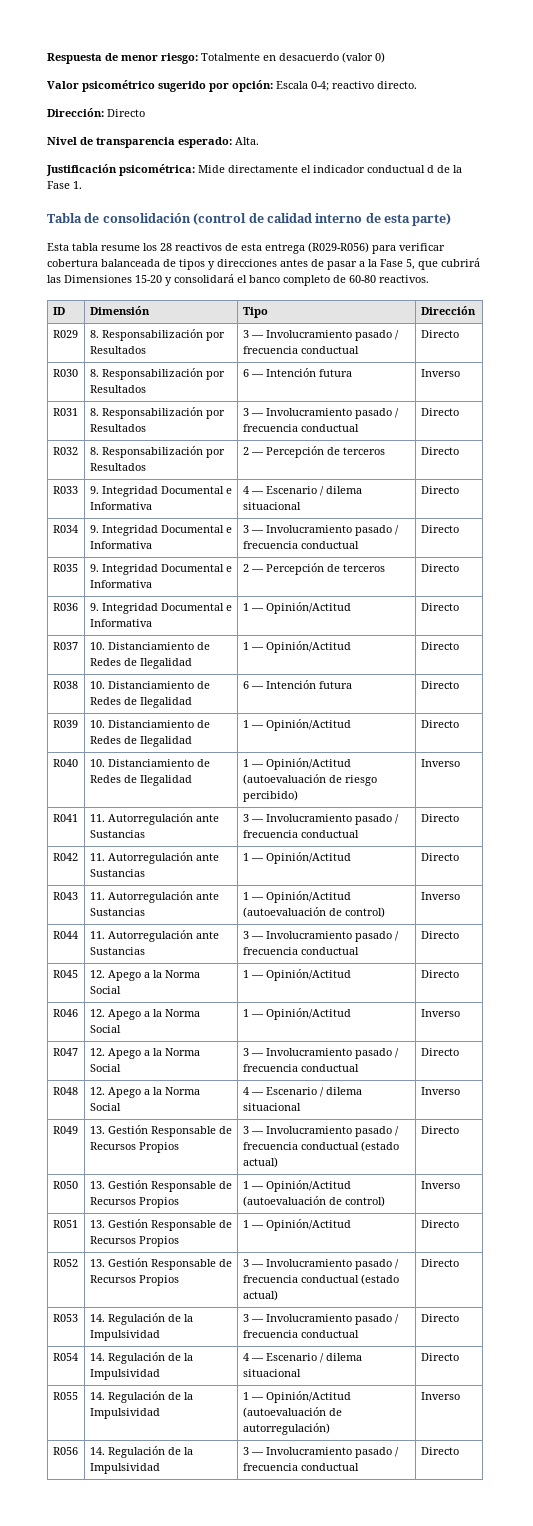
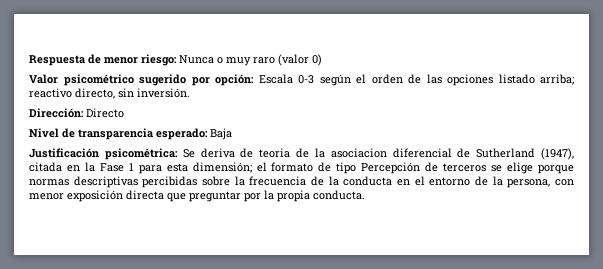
[201,53,339,61] Totalmente en desacuerdo -> [179,55,275,66] Nunca o muy raro
[311,81,417,91] 0-4; reactivo directo. -> [298,74,574,86] [29,88,190,99] 0-3 según el orden de las opciones listado arriba; reactivo directo, sin inversión.
[235,137,259,145] Alta. -> [210,128,232,140] Baja
[198,165,462,173] [47,181,82,189] [47,213,452,226] [47,242,445,254] [47,258,480,270] [47,274,429,286] [52,307,65,315] [89,306,150,315] [242,307,268,318] [420,306,476,315] [52,330,78,338] [89,329,225,341] [89,346,146,354] [242,330,399,341] [242,346,359,354] [420,330,459,338] [52,369,78,377] [89,368,225,380] [89,385,146,393] [242,368,352,377] [420,369,460,377] [52,408,78,416] [89,407,225,419] [89,424,146,432] [242,408,399,419] [242,424,359,432] [420,408,459,416] [52,447,78,455] [89,446,225,458] [89,463,146,471] [242,446,385,458] [420,447,459,455] [52,486,78,494] [89,486,232,497] [89,502,152,510] [242,486,362,496] [242,502,301,510] [420,486,459,494] [52,525,78,533] [89,525,232,536] [89,541,152,549] [242,525,399,536] [242,541,359,549] [420,525,459,533] [52,564,78,572] [89,564,232,575] [89,580,152,588] [242,563,385,575] [420,564,459,572] [52,603,78,611] [89,603,232,614] [89,619,152,627] [242,602,351,614] [420,603,459,611] [52,642,78,650] [89,642,210,650] [89,658,192,669] [242,641,351,653] [420,642,459,650] [52,681,78,689] [89,681,210,689] [89,697,192,708] [242,680,352,689] [420,681,459,689] [52,720,78,728] [89,720,210,728] [89,736,192,747] [242,719,351,731] [420,720,459,728] [52,759,78,767] [89,759,210,767] [89,775,192,786] [242,758,351,770] [242,774,377,786] [242,790,298,802] [420,759,460,767] [52,814,78,822] [89,813,219,825] [89,830,145,838] [242,814,399,825] [242,830,359,838] [420,814,459,822] [52,853,78,861] [89,852,219,864] [89,869,145,877] [242,852,351,864] [420,853,459,861] [52,892,78,900] [89,891,219,903] [89,908,145,916] [242,891,351,903] [242,907,385,918] [420,892,460,900] [52,931,78,939] [89,930,219,942] [89,947,145,955] [242,931,399,942] [242,947,359,955] [420,931,459,939] [52,970,78,978] [89,970,200,981] [89,986,121,994] [242,969,351,981] [420,970,459,978] [52,1009,78,1017] [89,1009,200,1020] [89,1025,121,1033] [242,1008,351,1020] [420,1009,460,1017] [52,1048,78,1056] [89,1048,200,1059] [89,1064,121,1072] [242,1048,399,1059] [242,1064,359,1072] [420,1048,459,1056] [52,1087,78,1095] [89,1087,200,1098] [89,1103,121,1111] [242,1087,362,1097] [242,1103,301,1111] [420,1087,460,1095] [52,1126,78,1134] [89,1125,232,1137] [89,1142,179,1153] [242,1126,399,1137] [242,1141,399,1152] [242,1157,278,1168] [420,1126,459,1134] [52,1181,78,1189] [89,1180,232,1192] [89,1197,179,1208] [242,1180,351,1192] [242,1196,385,1207] [420,1181,460,1189] [52,1220,78,1228] [89,1219,232,1231] [89,1236,179,1247] [242,1219,351,1231] [420,1220,459,1228] [52,1259,78,1267] [89,1258,232,1270] [89,1275,179,1286] [242,1259,399,1270] [242,1274,399,1285] [242,1290,278,1301] [420,1259,459,1267] [52,1314,78,1322] [89,1313,193,1325] [89,1330,160,1341] [242,1314,399,1325] [242,1330,359,1338] [420,1314,459,1322] [52,1353,78,1361] [89,1352,193,1364] [89,1369,160,1380] [242,1353,362,1363] [242,1369,301,1377] [420,1353,459,1361] [52,1392,78,1400] [89,1391,193,1403] [89,1408,160,1419] [242,1391,351,1403] [242,1407,342,1418] [242,1423,330,1435] [420,1392,460,1400] [52,1447,78,1455] [89,1446,193,1458] [89,1463,160,1474] [242,1447,399,1458] [242,1463,359,1471] [420,1447,459,1455] Mide directamente el indicador conductual d de la Fase 1. // Tabla de consolidación (control de calidad interno de esta parte) // Esta tabla resume los 28 reactivos de esta entrega (R029-R056) para verificar cobertura balanceada de tipos y direcciones antes de pasar a la Fase 5, que cubrirá las Dimensiones 15-20 y consolidará el banco completo de 60-80 reactivos. // ID | Dimensión | Tipo | Dirección // R029 | 8. Responsabilización por Resultados | 3 — Involucramiento pasado / frecuencia conductual | Directo // R030 | 8. Responsabilización por Resultados | 6 — Intención futura | Inverso // R031 | 8. Responsabilización por Resultados | 3 — Involucramiento pasado / frecuencia conductual | Directo // R032 | 8. Responsabilización por Resultados | 2 — Percepción de terceros | Directo // R033 | 9. Integridad Documental e Informativa | 4 — Escenario / dilema situacional | Directo // R034 | 9. Integridad Documental e Informativa | 3 — Involucramiento pasado / frecuencia conductual | Directo // R035 | 9. Integridad Documental e Informativa | 2 — Percepción de terceros | Directo // R036 | 9. Integridad Documental e Informativa | 1 — Opinión/Actitud | Directo // R037 | 10. Distanciamiento de Redes de Ilegalidad | 1 — Opinión/Actitud | Directo // R038 | 10. Distanciamiento de Redes de Ilegalidad | 6 — Intención futura | Directo // R039 | 10. Distanciamiento de Redes de Ilegalidad | 1 — Opinión/Actitud | Directo // R040 | 10. Distanciamiento de Redes de Ilegalidad | 1 — Opinión/Actitud (autoevaluación de riesgo percibido) | Inverso // R041 | 11. Autorregulación ante Sustancias | 3 — Involucramiento pasado / frecuencia conductual | Directo // R042 | 11. Autorregulación ante Sustancias | 1 — Opinión/Actitud | Directo // R043 | 11. Autorregulación ante Sustancias | 1 — Opinión/Actitud (autoevaluación de control) | Inverso // R044 | 11. Autorregulación ante Sustancias | 3 — Involucramiento pasado / frecuencia conductual | Directo // R045 | 12. Apego a la Norma Social | 1 — Opinión/Actitud | Directo // R046 | 12. Apego a la Norma Social | 1 — Opinión/Actitud | Inverso // R047 | 12. Apego a la Norma Social | 3 — Involucramiento pasado / frecuencia conductual | Directo // R048 | 12. Apego a la Norma Social | 4 — Escenario / dilema situacional | Inverso // R049 | 13. Gestión Responsable de Recursos Propios | 3 — Involucramiento pasado / frecuencia conductual (estado actual) | Directo // R050 | 13. Gestión Responsable de Recursos Propios | 1 — Opinión/Actitud (autoevaluación de control) | Inverso // R051 | 13. Gestión Responsable de Recursos Propios | 1 — Opinión/Actitud | Directo // R052 | 13. Gestión Responsable de Recursos Propios | 3 — Involucramiento pasado / frecuencia conductual (estado actual) | Directo // R053 | 14. Regulación de la Impulsividad | 3 — Involucramiento pasado / frecuencia conductual | Directo // R054 | 14. Regulación de la Impulsividad | 4 — Escenario / dilema situacional | Directo // R055 | 14. Regulación de la Impulsividad | 1 — Opinión/Actitud (autoevaluación de autorregulación) | Inverso // R056 | 14. Regulación de la Impulsividad | 3 — Involucramiento pasado / frecuencia conductual | Directo -> [182,148,574,160] [29,162,574,174] [29,176,575,188] [29,190,365,202] Se deriva de teoria de la asociacion diferencial de Sutherland (1947), citada en la Fase 1 para esta dimensión; el formato de tipo Percepción de terceros se elige porque normas descriptivas percibidas sobre la frecuencia de la conducta en el entorno de la persona, con menor exposición directa que preguntar por la propia conducta.

